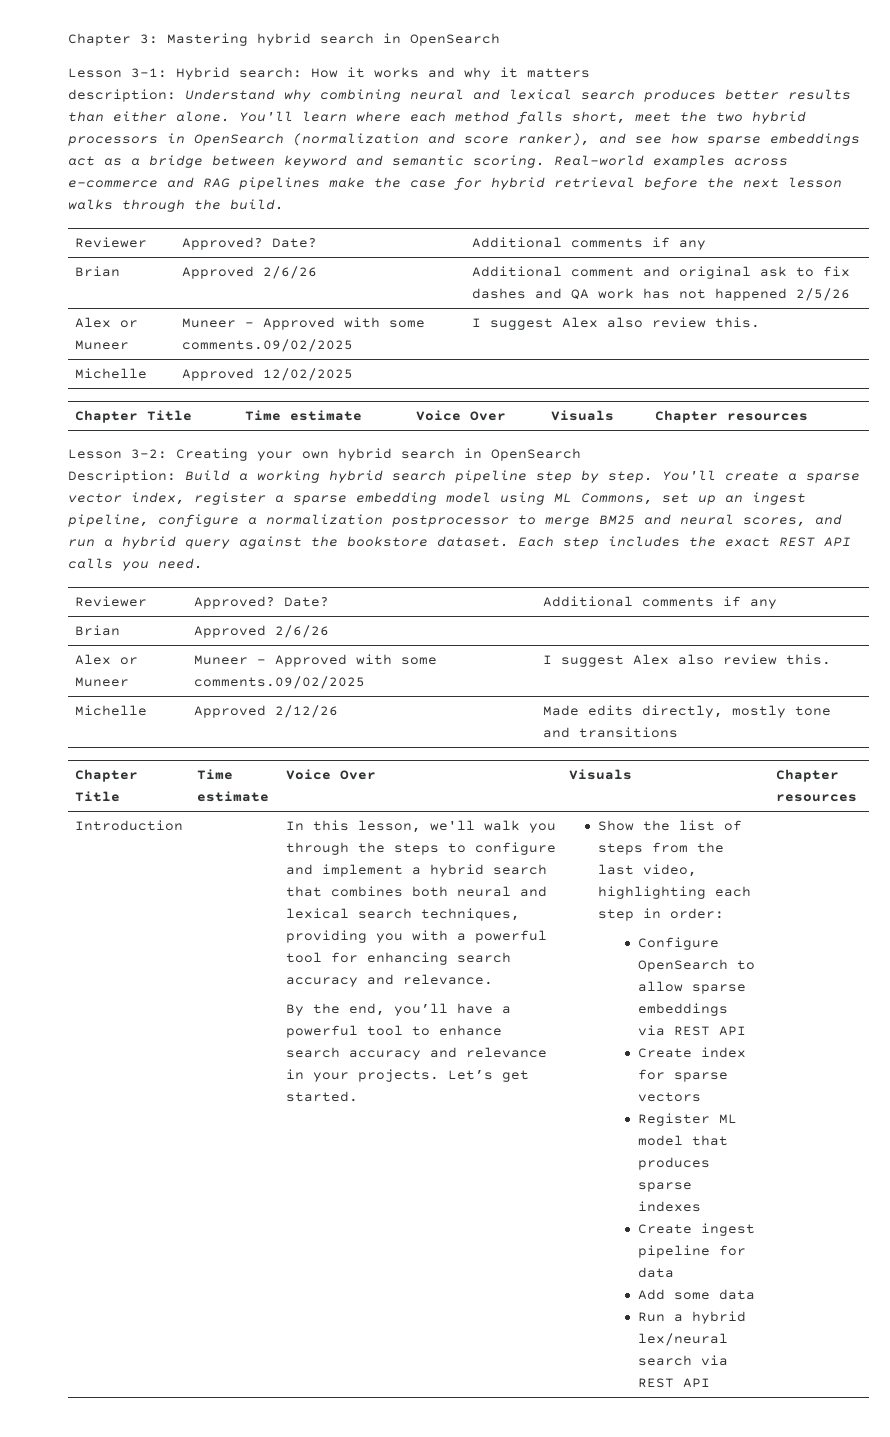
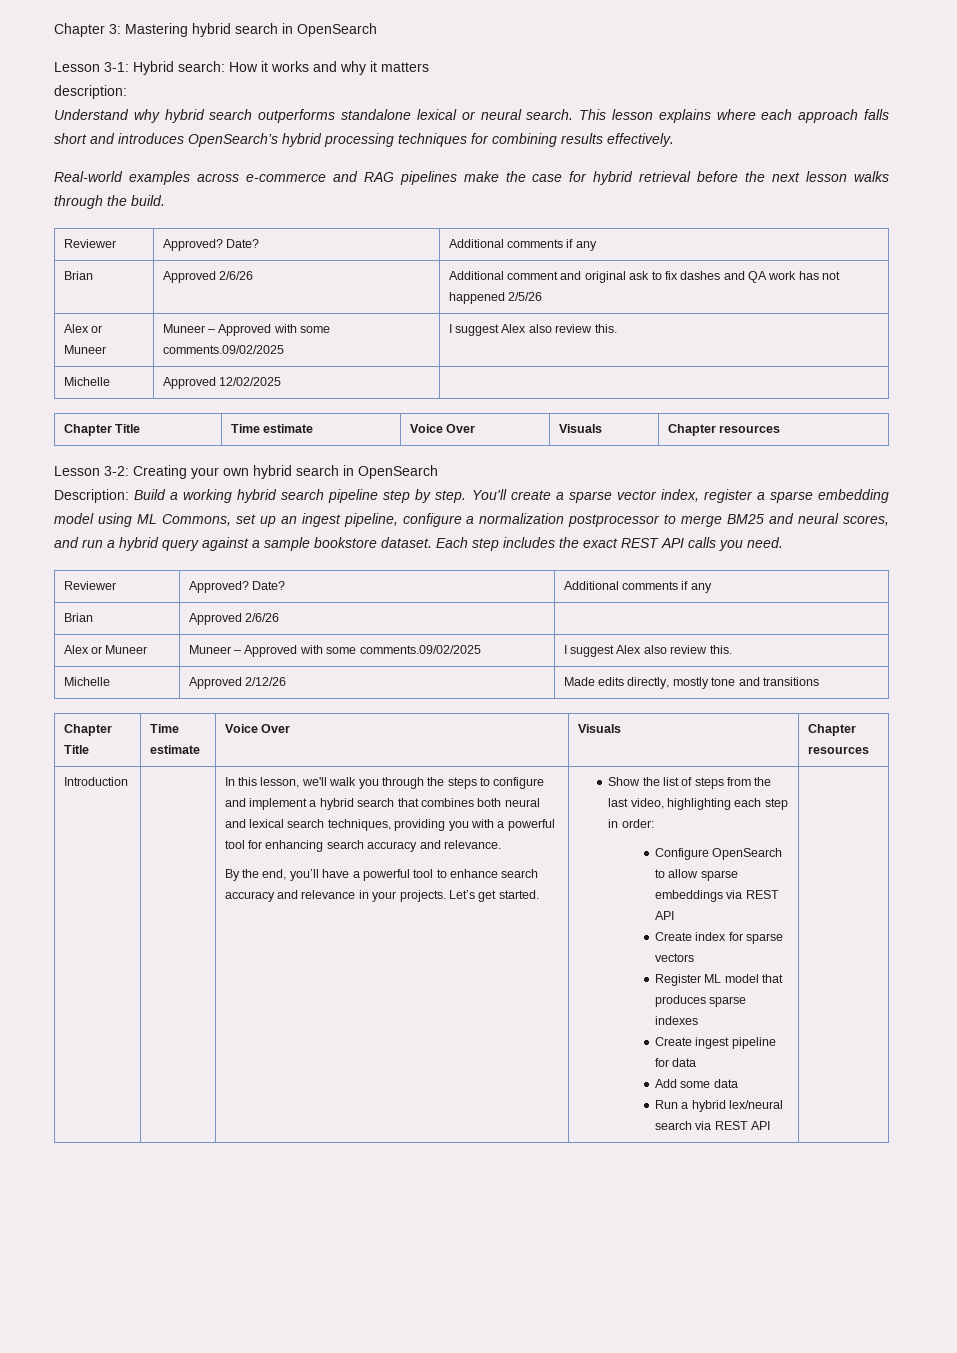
(176, 95) none -> (127, 92) //
[320,89,851,102] [68,111,806,124] [68,133,860,146] [68,155,545,168] combining neural and lexical search produces better results than either alone. You'll learn where each method falls short, meet the two hybrid processors in OpenSearch (normalization and score ranker), and see how sparse embeddings act as a bridge between keyword and semantic scoring. -> [164,109,889,123] [54,133,674,147] hybrid search outperforms standalone lexical or neural search. This lesson explains where each approach falls short and introduces OpenSearch’s hybrid processing techniques for combining results effectively. //
[311,536,338,547] the -> [252,537,310,551] a sample

